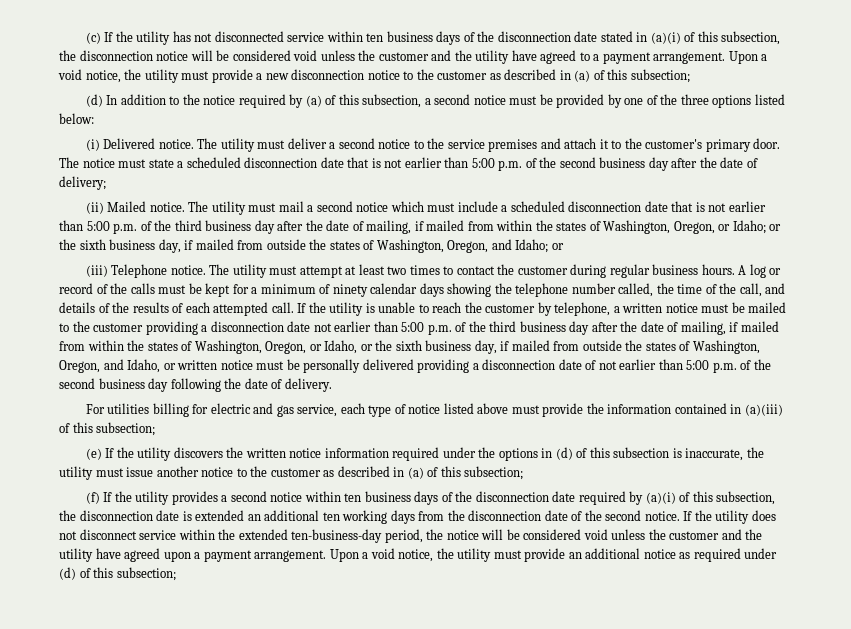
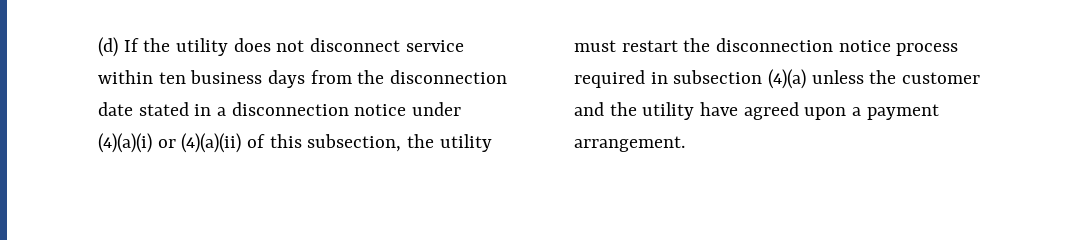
[85,31,781,45] [59,50,768,64] [58,69,690,83] [85,94,785,108] [59,113,94,124] [85,138,781,152] [59,157,758,171] [59,176,106,190] [85,201,766,215] [59,220,782,234] [59,239,564,253] [85,264,782,278] [59,283,786,297] [59,302,787,316] [59,321,779,335] [59,340,760,354] [59,359,771,373] [59,378,332,392] [85,403,783,417] [59,422,156,436] [85,447,764,461] [59,466,524,480] [85,491,776,505] [59,510,680,524] (c) If the utility has not disconnected service within ten business days of the disconnection date stated in (a)(i) of this subsection, the disconnection notice will be considered void unless the customer and the utility have agreed to a payment arrangement. Upon a void notice, the utility must provide a new disconnection notice to the customer as described in (a) of this subsection; // (d) In addition to the notice required by (a) of this subsection, a second notice must be provided by one of the three options listed below: // (i) Delivered notice. The utility must deliver a second notice to the service premises and attach it to the customer's primary door. The notice must state a scheduled disconnection date that is not earlier than 5:00 p.m. of the second business day after the date of delivery; // (ii) Mailed notice. The utility must mail a second notice which must include a scheduled disconnection date that is not earlier than 5:00 p.m. of the third business day after the date of mailing, if mailed from within the states of Washington, Oregon, or Idaho; or the sixth business day, if mailed from outside the states of Washington, Oregon, and Idaho; or // (iii) Telephone notice. The utility must attempt at least two times to contact the customer during regular business hours. A log or record of the calls must be kept for a minimum of ninety calendar days showing the telephone number called, the time of the call, and details of the results of each attempted call. If the utility is unable to reach the customer by telephone, a written notice must be mailed to the customer providing a disconnection date not earlier than 5:00 p.m. of the third business day after the date of mailing, if mailed from within the states of Washington, Oregon, or Idaho, or the sixth business day, if mailed from outside the states of Washington, Oregon, and Idaho, or written notice must be personally delivered providing a disconnection date of not earlier than 5:00 p.m. of the second business day following the date of delivery. // For utilities billing for electric and gas service, each type of notice listed above must provide the information contained in (a)(iii) of this subsection; // (e) If the utility discovers the written notice information required under the options in (d) of this subsection is inaccurate, the utility must issue another notice to the customer as described in (a) of this subsection; // (f) If the utility provides a second notice within ten business days of the disconnection date required by (a)(i) of this subsection, the disconnection date is extended an additional ten working days from the disconnection date of the second notice. -> [98,37,118,57] (d)
[218,529,608,543] the extended ten-business-day period, the notice will be considered void -> [158,70,508,88] [98,102,462,116] [98,133,492,153] [574,38,959,56] [574,69,807,89] ten business days from the disconnection date stated in a disconnection notice under (4)(a)(i) or (4)(a)(ii) of this subsection, the utility must restart the disconnection notice process required in subsection (4)(a)
[329,548,778,562] [59,567,176,581] Upon a void notice, the utility must provide an additional notice as required under (d) of this subsection; -> (685, 144) none

